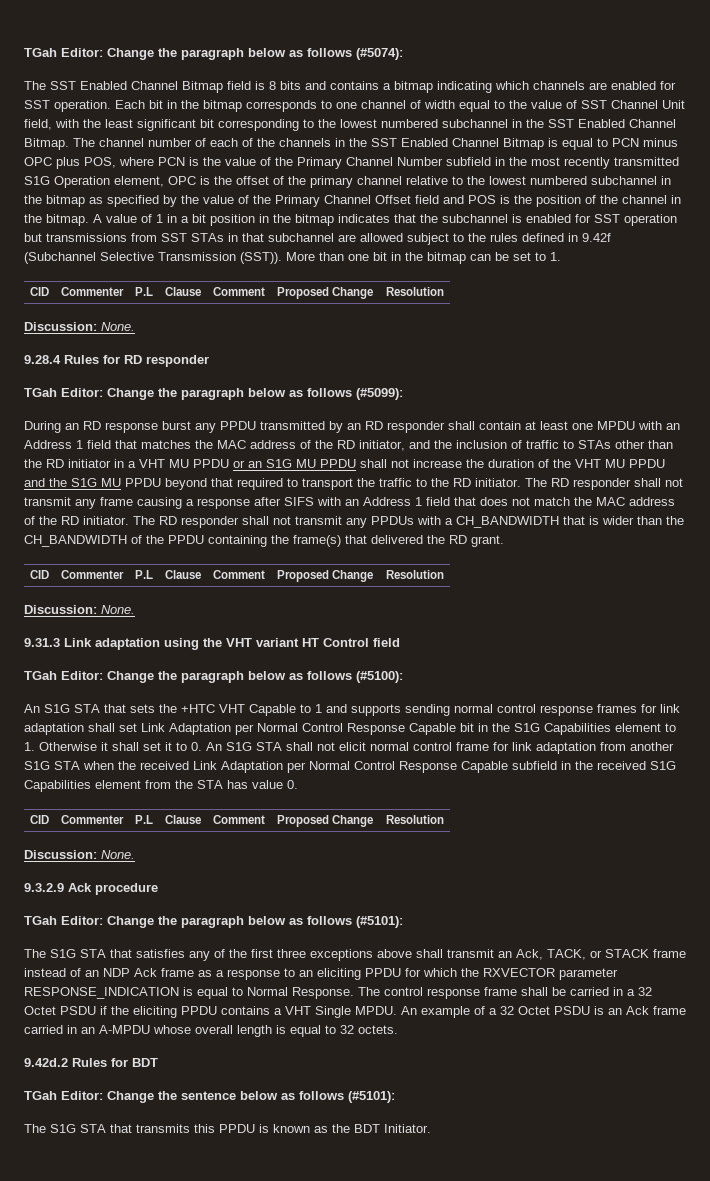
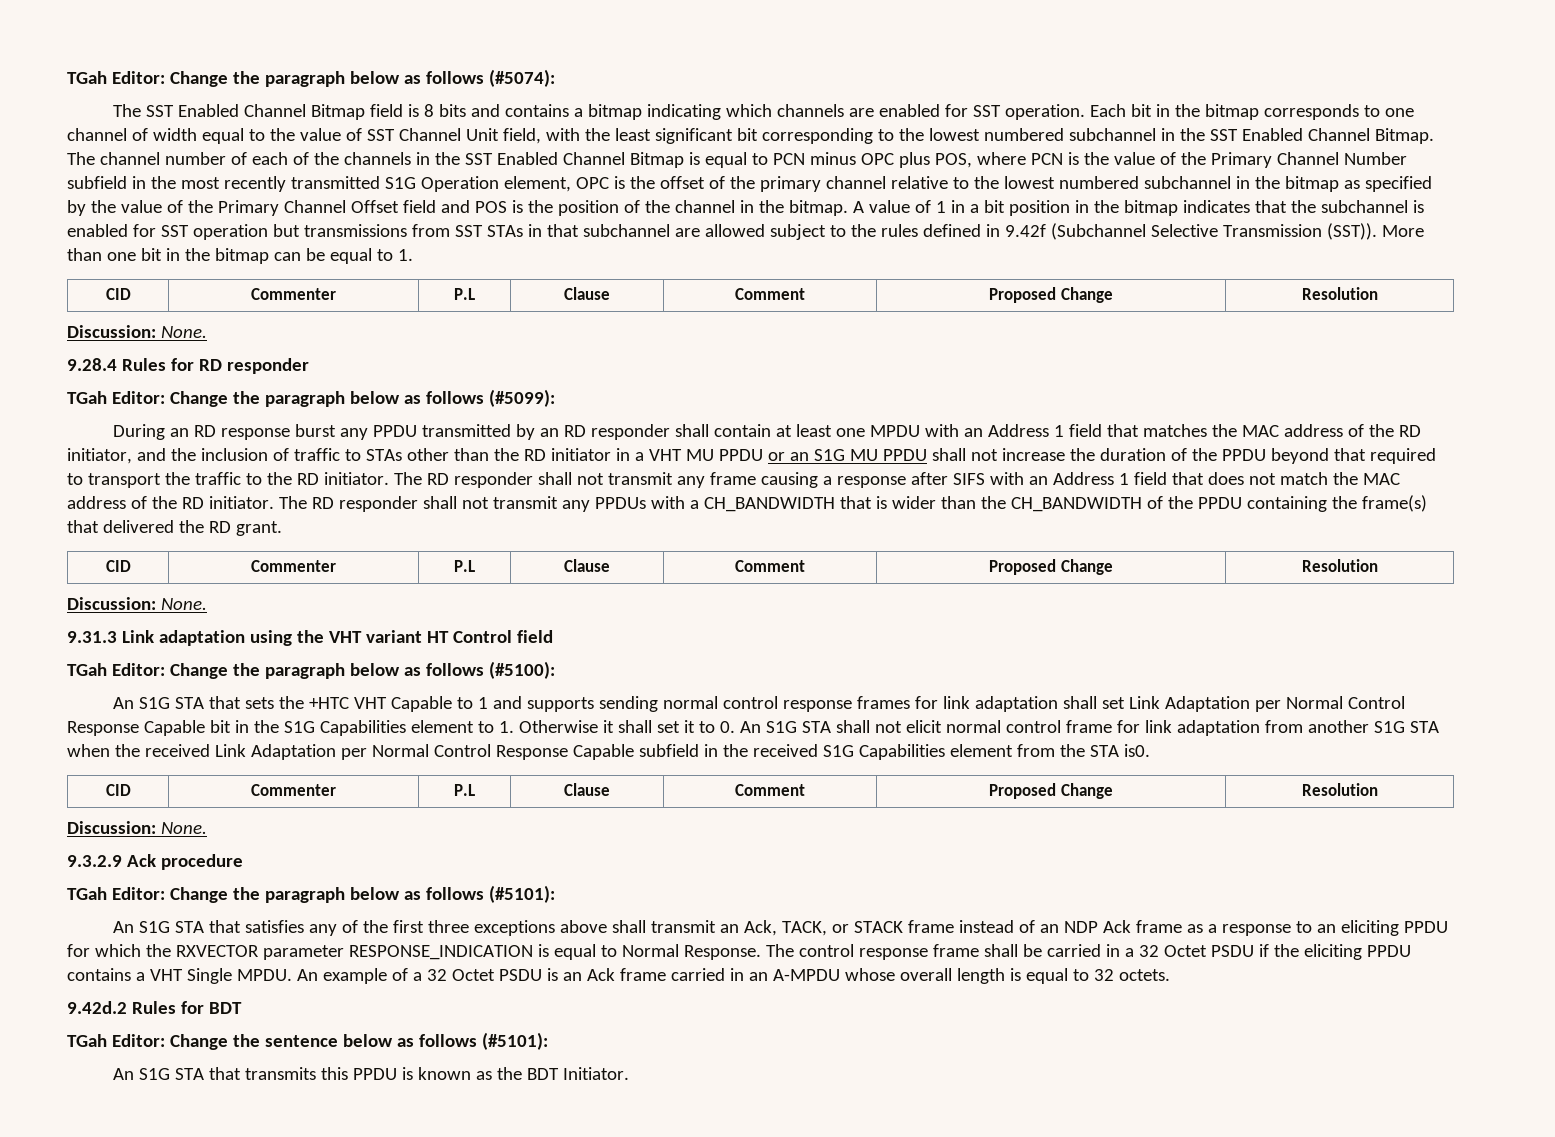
[513,252,531,261] set -> [329,248,372,264] equal
[575,459,665,468] [24,478,121,487] VHT MU PPDU and the S1G MU -> (1217, 454) none
[227,780,298,789] has value 0. -> [1123,744,1150,757] is0.
[24,949,46,958] The -> [113,921,135,933] An
[24,1124,46,1133] The -> [113,1068,135,1080] An

